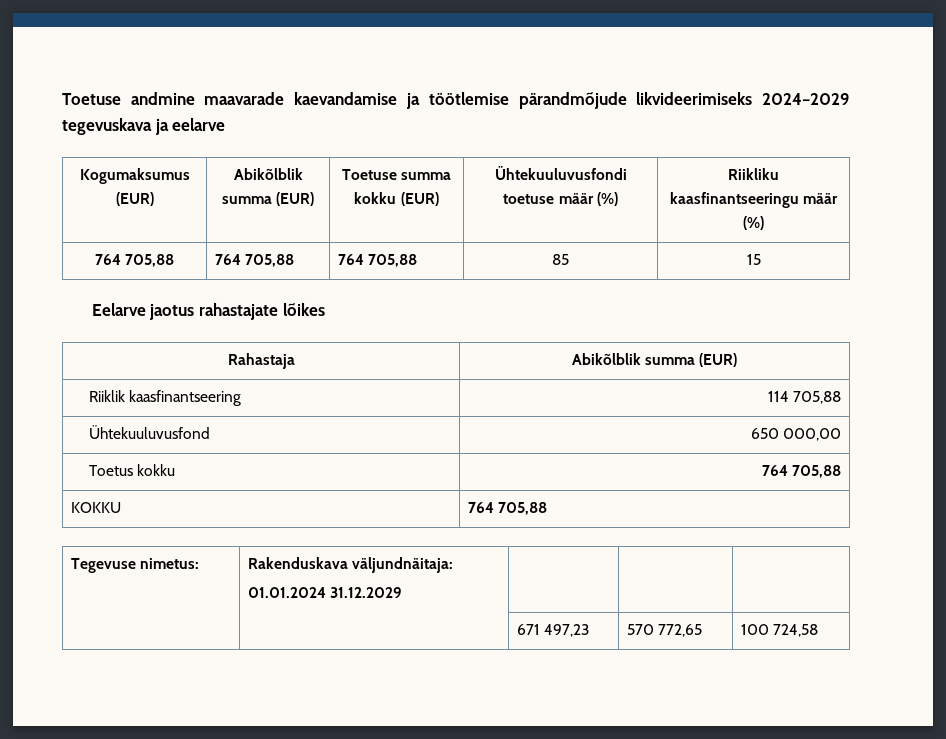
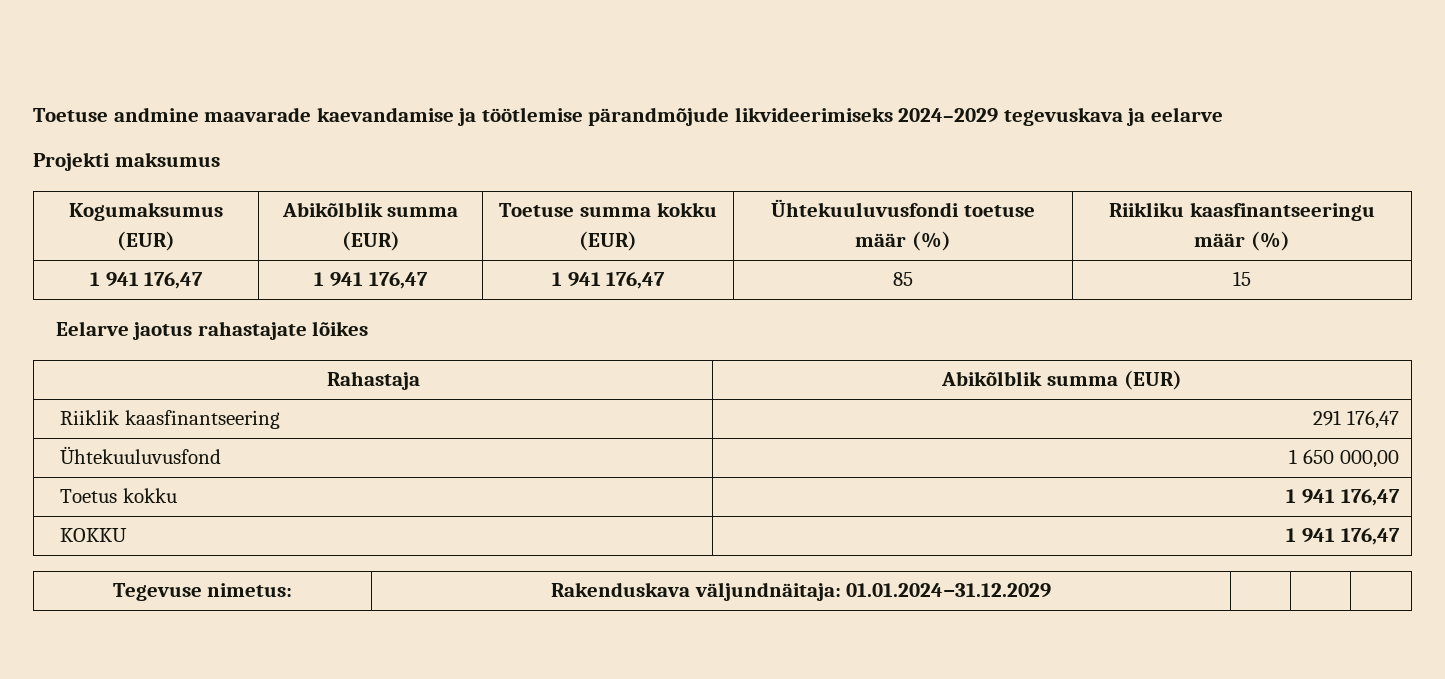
(226, 124) none -> [33,152,220,171] // Projekti maksumus
[94,254,175,267] [215,254,295,267] [338,254,418,267] 764 705,88 | 764 705,88 | 764 705,88 -> [89,272,204,289] [314,272,428,289] [551,272,666,289] 1 941 176,47 | 1 941 176,47 | 1 941 176,47
[767,391,841,404] 114 705,88 -> [1313,410,1399,429] 291 176,47
(211, 432) none -> [1289,449,1298,464] 1
[761,465,841,478] [71,502,122,513] [468,502,548,515] [71,558,200,573] [248,557,454,573] [248,587,403,598] [517,624,590,637] [627,624,703,637] [741,624,819,637] 764 705,88 // KOKKU | 764 705,88 // Tegevuse nimetus: | Rakenduskava väljundnäitaja: // 01.01.2024 31.12.2029 | | | // | | 671 497,23 | 570 772,65 | 100 724,58 -> [1286,489,1400,506] [60,528,128,542] [1286,528,1400,545] [112,583,293,601] [550,582,1052,601] 1 941 176,47 // KOKKU | 1 941 176,47 // Tegevuse nimetus: | Rakenduskava väljundnäitaja: 01.01.2024−31.12.2029 | | |

